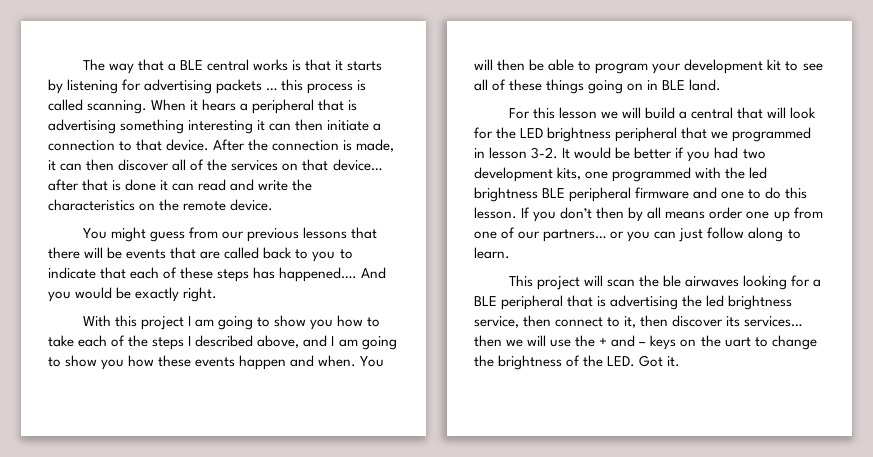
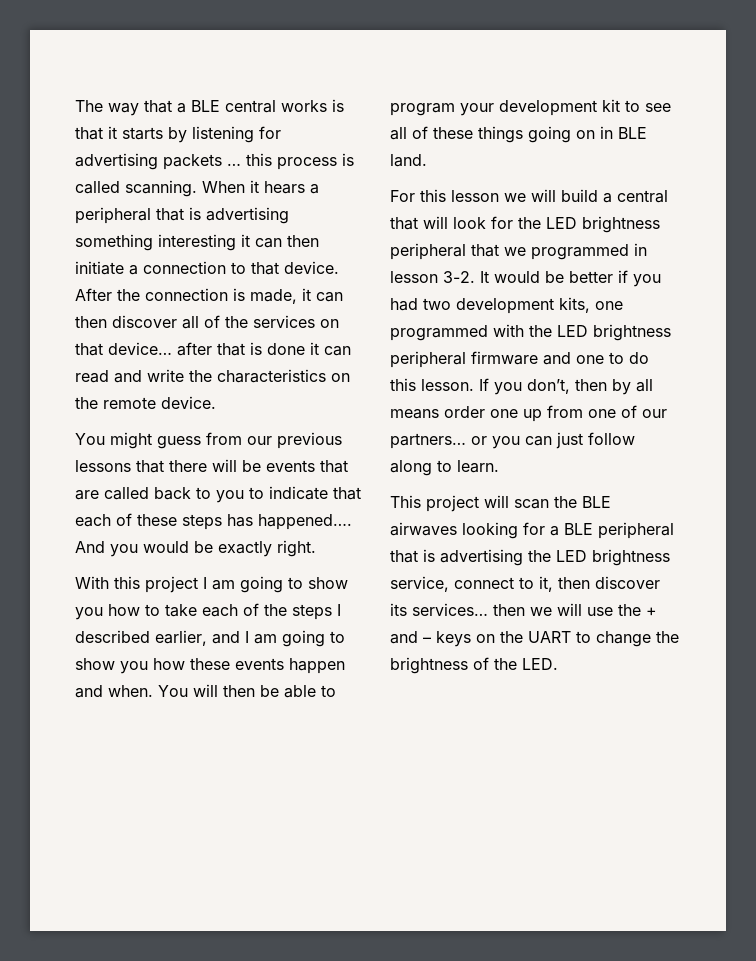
[257,335,300,348] above, -> [155,630,207,646] earlier,
[749,167,768,179] [474,187,566,202] led brightness BLE -> [557,324,671,341] LED brightness
[560,207,593,219] don’t -> [527,379,570,394] don’t,
[663,275,682,287] ble -> [582,496,611,508] BLE
[706,295,725,307] led -> [556,550,587,562] LED
[523,315,552,327] then -> (449, 584) none
[724,337,751,347] uart -> [528,631,571,643] UART
[639,355,681,367] Got it. -> (558, 664) none

